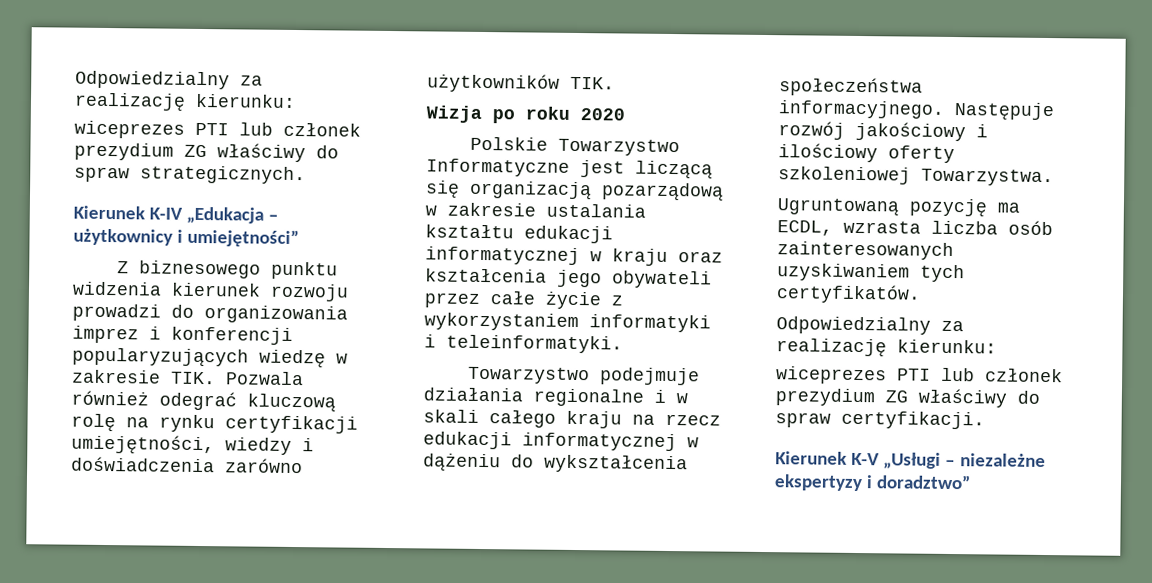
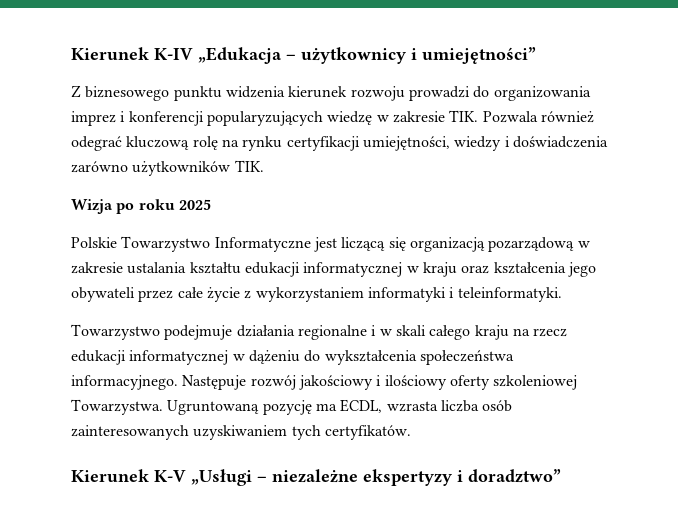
[75,70,263,90] [74,92,296,111] [74,120,361,139] [74,142,339,163] [74,165,306,185] Odpowiedzialny za realizację kierunku: // wiceprezes PTI lub członek prezydium ZG właściwy do spraw strategicznych. // -> (71, 53) none
[580,108,625,121] 2020 -> [178,199,211,210] 2025
(1054, 177) // -> (163, 407) none
[776,316,964,335] [776,338,997,357] [776,366,1063,385] [775,388,1040,408] [775,410,985,430] // Odpowiedzialny za realizację kierunku: // wiceprezes PTI lub członek prezydium ZG właściwy do spraw certyfikacji. -> (411, 432) none

